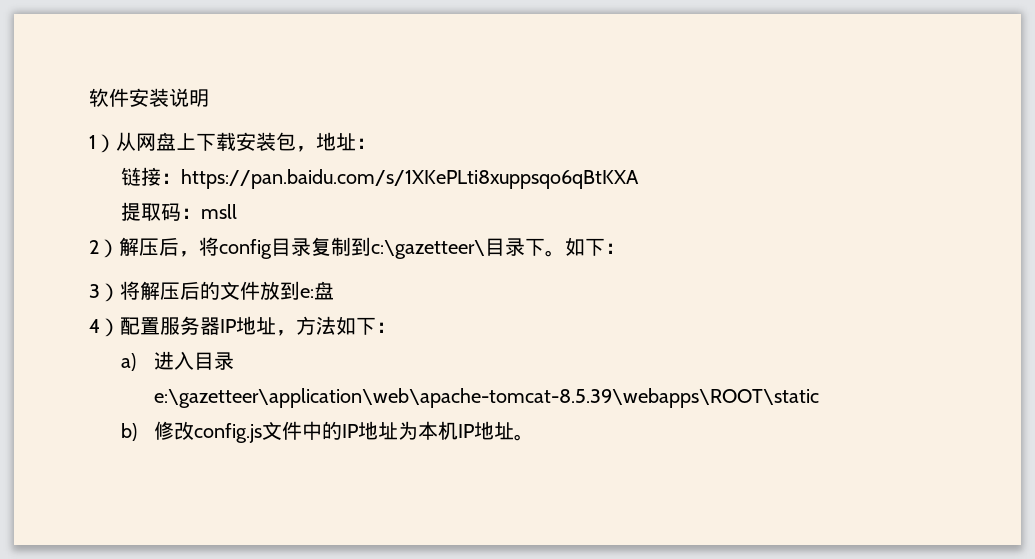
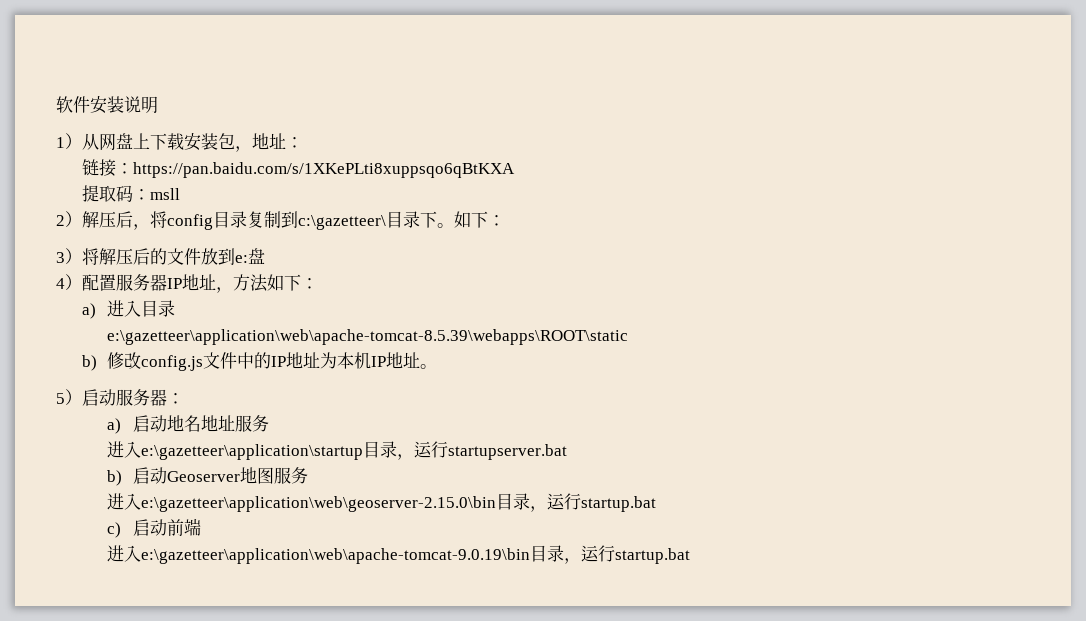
(534, 437) none -> [56,389,184,406] [107,415,269,434] [107,441,568,460] [107,467,308,486] [107,493,657,512] [107,518,201,538] [107,545,691,564] // 5）启动服务器： // a)启动地名地址服务 // 进入e:\gazetteer\application\startup目录，运行startupserver.bat // b)启动Geoserver地图服务 // 进入e:\gazetteer\application\web\geoserver-2.15.0\bin目录，运行startup.bat // c)启动前端 // 进入e:\gazetteer\application\web\apache-tomcat-9.0.19\bin目录，运行startup.bat

